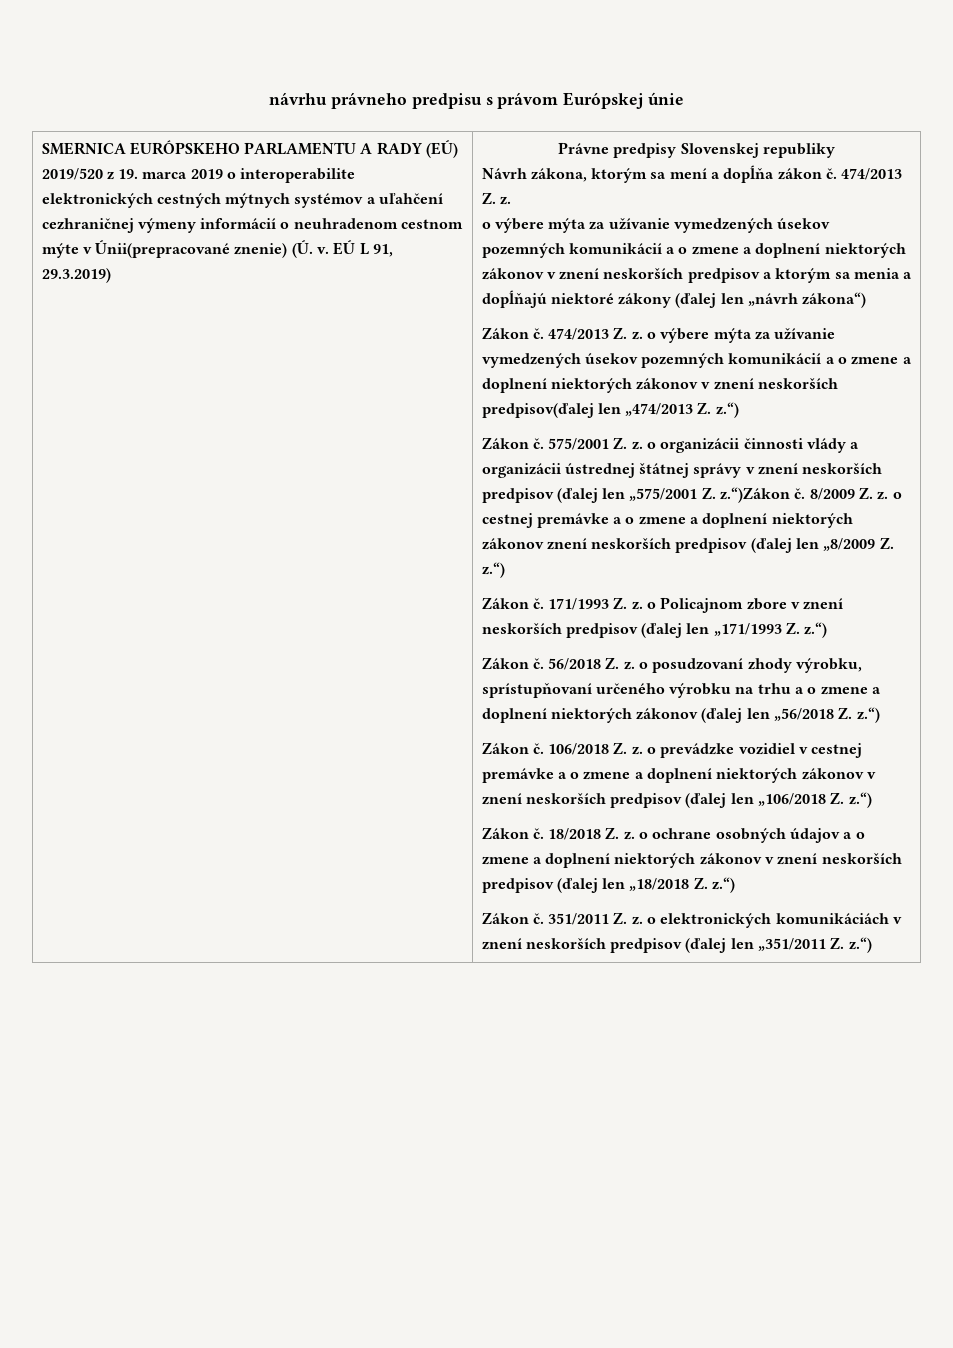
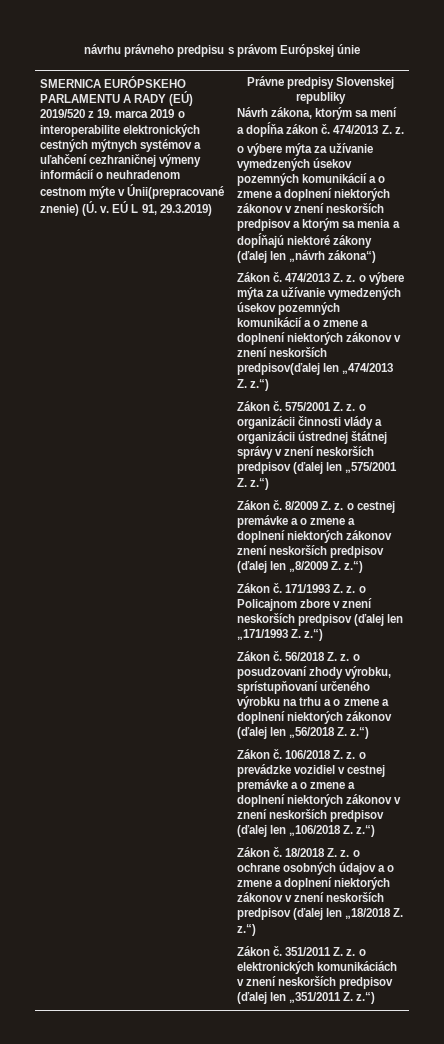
[720,487,791,503] z.“)Zákon -> [250,478,270,490] [236,500,270,510] z.“) // Zákon

